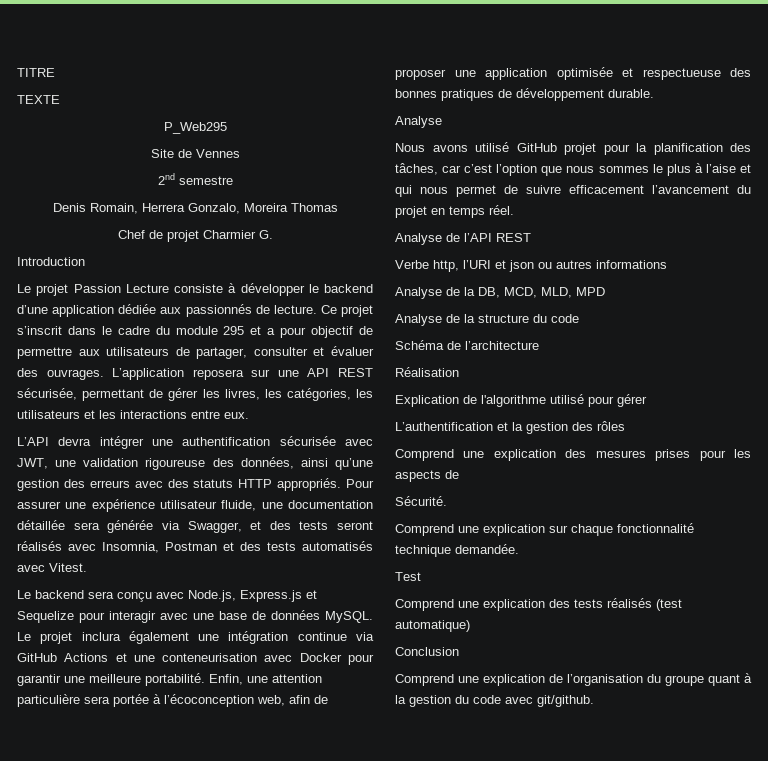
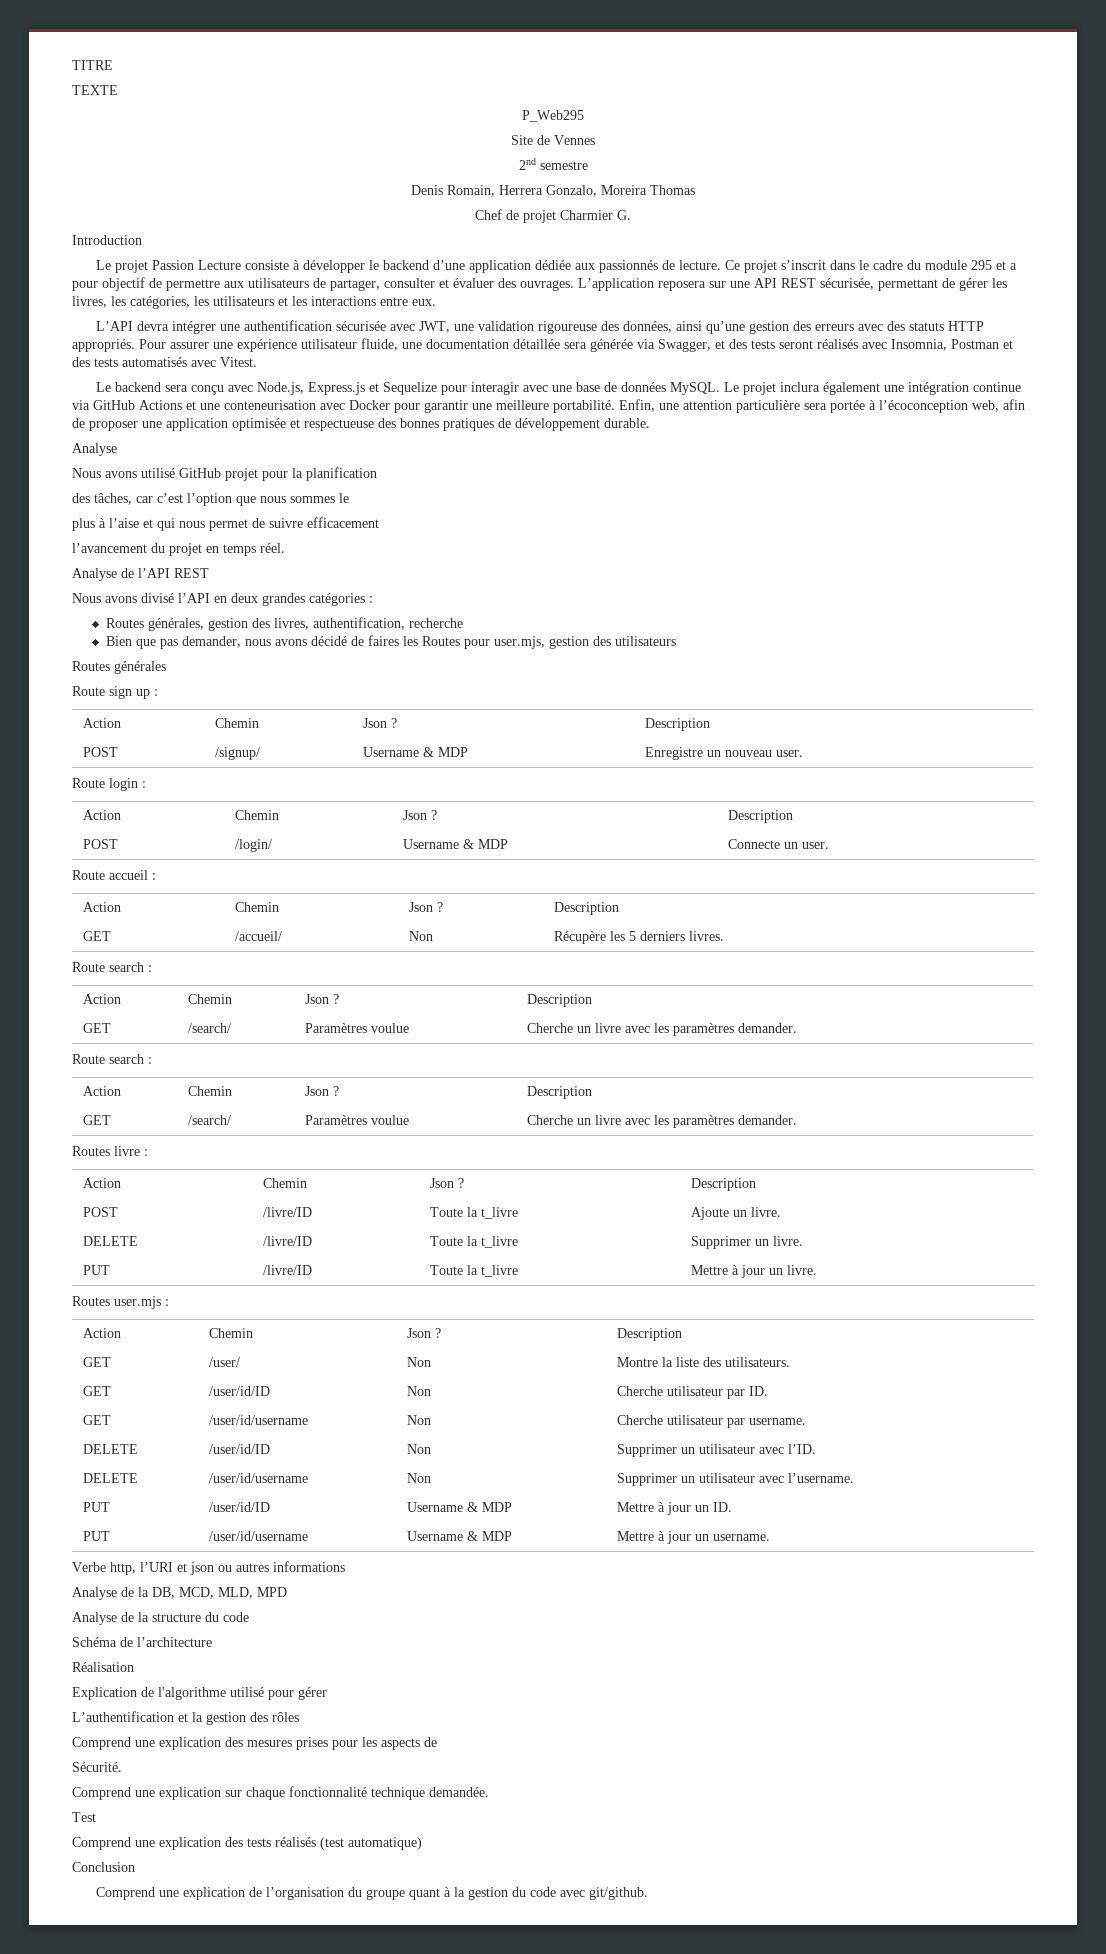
(723, 149) none -> (377, 474) //
(663, 168) none -> (349, 498) //
(644, 189) none -> (379, 522) //
(531, 237) none -> [72,593,373,606] [105,617,463,631] [105,635,676,649] [72,661,166,674] [72,686,158,699] [83,718,122,728] [215,718,260,728] [363,718,398,728] [645,718,711,731] [83,747,119,757] [215,747,261,760] [363,747,469,757] [645,747,804,760] [72,778,146,791] [83,810,122,820] [235,810,280,820] [403,810,438,820] [728,810,794,823] [83,839,119,849] [235,839,273,852] [403,839,509,849] [728,839,830,849] [72,870,156,880] [83,902,122,912] [235,902,280,912] [409,902,444,912] [554,902,620,915] [83,931,112,941] [235,931,283,941] [409,931,434,941] [554,931,725,944] [72,962,152,972] [83,994,122,1004] [188,994,233,1004] [305,994,340,1004] [527,994,593,1007] [83,1023,112,1033] [188,1023,232,1033] [305,1023,410,1033] [527,1023,798,1036] [72,1054,152,1064] [83,1086,122,1096] [188,1086,233,1096] [305,1086,340,1096] [527,1086,593,1099] [83,1115,112,1125] [188,1115,232,1125] [305,1115,410,1125] [527,1115,798,1128] [72,1146,148,1156] [83,1178,122,1188] [263,1178,308,1188] [430,1178,465,1188] [691,1178,757,1191] [83,1207,119,1217] [263,1207,313,1217] [430,1207,519,1219] [691,1207,782,1220] [83,1236,139,1246] [263,1236,313,1246] [430,1236,519,1248] [691,1236,804,1249] [83,1265,111,1275] [263,1265,313,1275] [430,1265,519,1277] [691,1265,818,1278] [72,1296,169,1309] [83,1328,122,1338] [209,1328,254,1338] [407,1328,442,1338] [617,1328,683,1341] [83,1357,112,1367] [209,1357,241,1367] [407,1357,432,1367] [617,1357,791,1367] [83,1386,112,1396] [209,1386,271,1396] [407,1386,432,1396] [617,1386,769,1399] [83,1415,112,1425] [209,1415,309,1425] [407,1415,432,1425] [617,1415,807,1428] [83,1444,139,1454] [209,1444,271,1454] [407,1444,432,1454] [617,1444,817,1457] [83,1473,139,1483] [209,1473,309,1483] [407,1473,432,1483] [617,1473,855,1486] [83,1502,111,1512] [209,1502,271,1512] [407,1502,513,1512] [617,1502,733,1515] [83,1531,111,1541] [209,1531,309,1541] [407,1531,513,1541] [617,1531,771,1544] // Nous avons divisé l’API en deux grandes catégories : // Routes générales, gestion des livres, authentification, recherche // Bien que pas demander, nous avons décidé de faires les Routes pour user.mjs, gestion des utilisateurs // Routes générales // Route sign up : // Action | Chemin | Json ? | Description // POST | /signup/ | Username & MDP | Enregistre un nouveau user. // Route login : // Action | Chemin | Json ? | Description // POST | /login/ | Username & MDP | Connecte un user. // Route accueil : // Action | Chemin | Json ? | Description // GET | /accueil/ | Non | Récupère les 5 derniers livres. // Route search : // Action | Chemin | Json ? | Description // GET | /search/ | Paramètres voulue | Cherche un livre avec les paramètres demander. // Route search : // Action | Chemin | Json ? | Description // GET | /search/ | Paramètres voulue | Cherche un livre avec les paramètres demander. // Routes livre : // Action | Chemin | Json ? | Description // POST | /livre/ID | Toute la t_livre | Ajoute un livre. // DELETE | /livre/ID | Toute la t_livre | Supprimer un livre. // PUT | /livre/ID | Toute la t_livre | Mettre à jour un livre. // Routes user.mjs : // Action | Chemin | Json ? | Description // GET | /user/ | Non | Montre la liste des utilisateurs. // GET | /user/id/ID | Non | Cherche utilisateur par ID. // GET | /user/id/username | Non | Cherche utilisateur par username. // DELETE | /user/id/ID | Non | Supprimer un utilisateur avec l’ID. // DELETE | /user/id/username | Non | Supprimer un utilisateur avec l’username. // PUT | /user/id/ID | Username & MDP | Mettre à jour un ID. // PUT | /user/id/username | Username & MDP | Mettre à jour un username.

